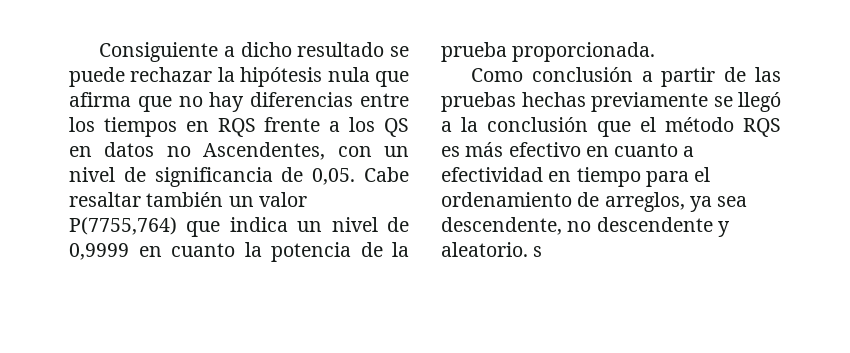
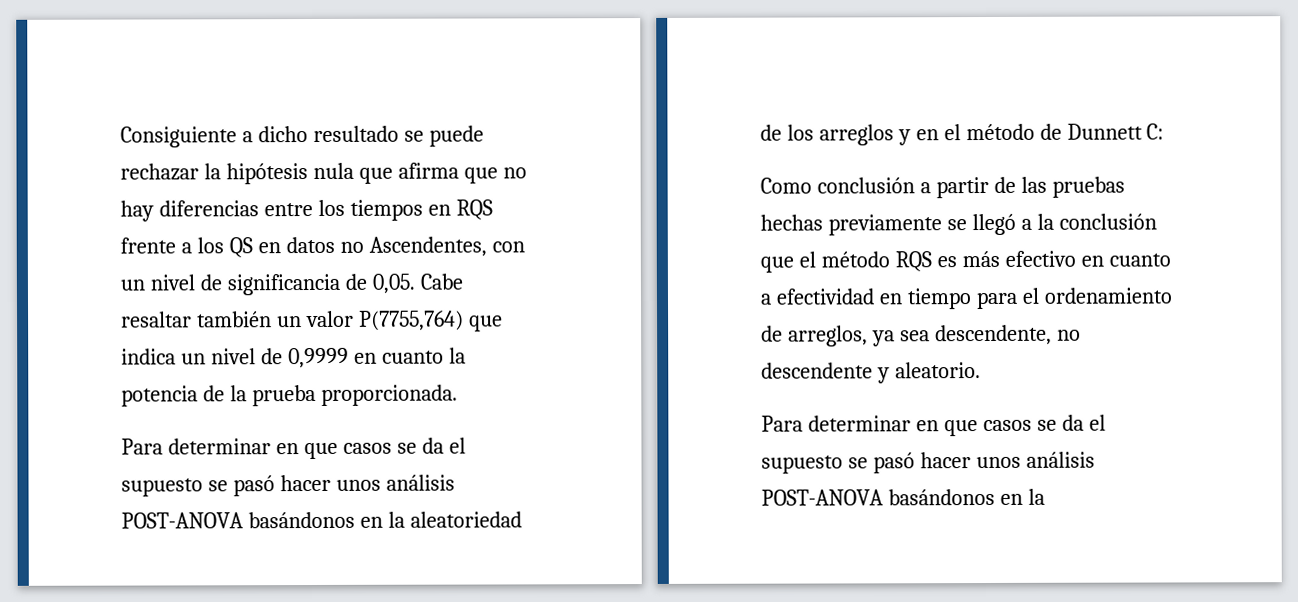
(656, 52) none -> [121,437,466,460] [121,474,455,497] [121,511,522,529] [760,123,1165,146] // Para determinar en que casos se da el supuesto se pasó hacer unos análisis POST-ANOVA basándonos en la aleatoriedad de los arreglos y en el método de Dunnett C:
[533,246,543,257] s -> [761,414,1106,437] [761,451,1095,474] [761,488,1045,506] // Para determinar en que casos se da el supuesto se pasó hacer unos análisis POST-ANOVA basándonos en la

